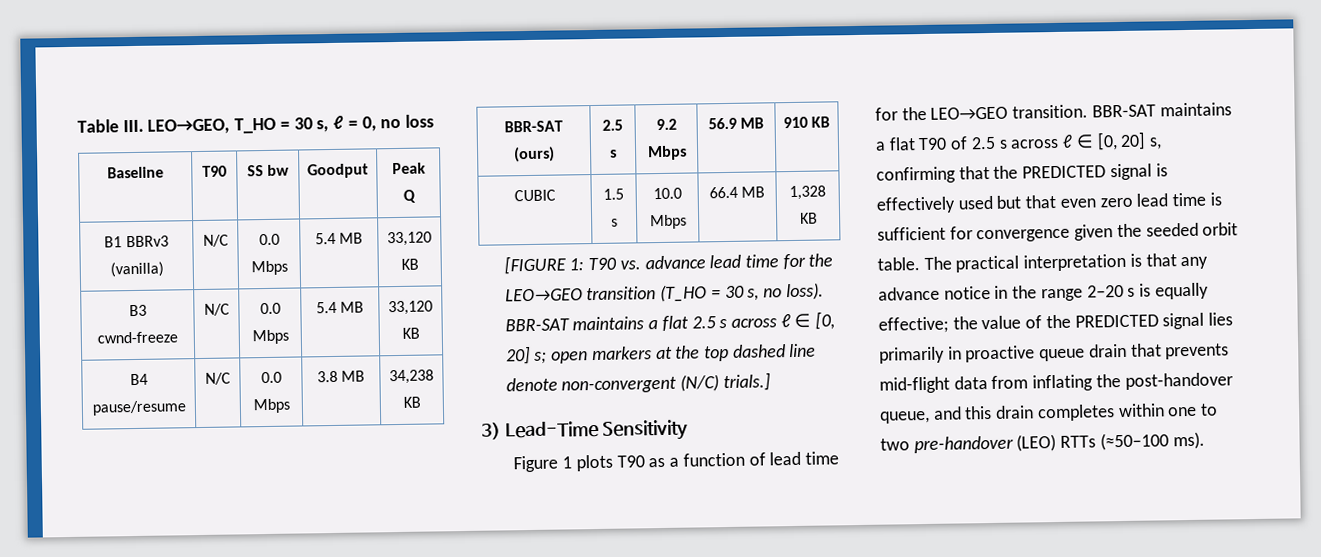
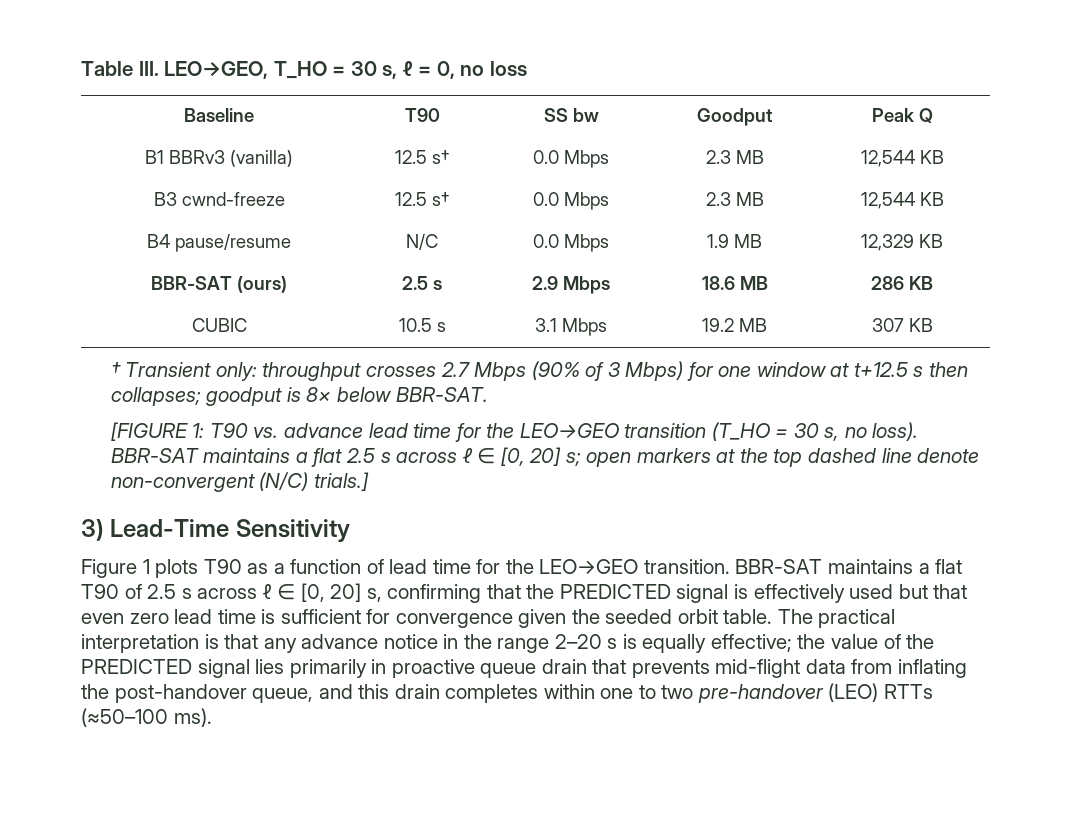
[202,234,229,247] [258,233,280,246] [250,260,288,276] [314,232,364,245] [387,231,432,247] N/C | 0.0 Mbps | 5.4 MB | 33,120 -> [395,150,449,164] [533,150,609,168] [705,150,764,164] [860,150,915,167] 12.5 s† | 0.0 Mbps | 2.3 MB | 12,544
[203,303,230,316] [259,302,281,315] [251,329,289,345] [315,301,365,314] [388,300,433,316] N/C | 0.0 Mbps | 5.4 MB | 33,120 -> [395,192,449,206] [533,192,609,210] [705,192,764,206] [860,192,915,209] 12.5 s† | 0.0 Mbps | 2.3 MB | 12,544
[316,370,366,383] [389,369,434,385] 3.8 MB | 34,238 -> [707,234,762,248] [861,234,914,251] 1.9 MB | 12,329
[655,118,677,131] [646,145,687,161] [707,117,765,130] [782,116,808,129] 9.2 Mbps | 56.9 MB | 910 -> [532,276,610,294] [701,276,768,290] [871,276,904,290] 2.9 Mbps | 18.6 MB | 286
[603,188,624,200] [611,218,618,227] [652,187,682,200] [649,214,687,230] [708,186,766,199] [789,185,826,201] [799,212,818,224] 1.5 s | 10.0 Mbps | 66.4 MB | 1,328 KB -> [398,318,446,332] [535,318,607,336] [702,318,767,332] [871,318,933,332] [110,361,968,381] [110,387,488,406] 10.5 s | 3.1 Mbps | 19.2 MB | 307 KB // † Transient only: throughput crosses 2.7 Mbps (90% of 3 Mbps) for one window at t+12.5 s then collapses; goodput is 8× below BBR-SAT.

